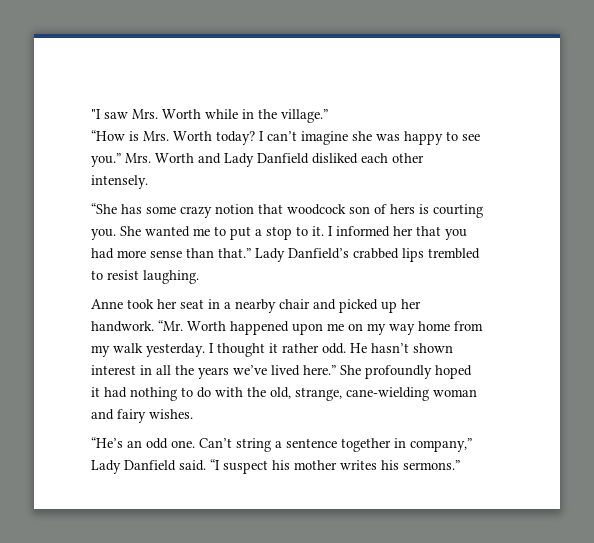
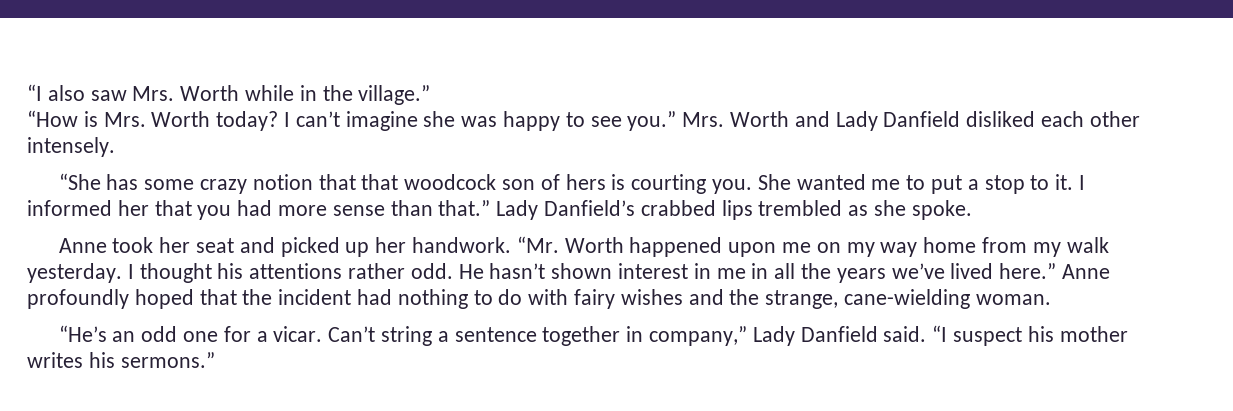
[91,109,101,119] "I -> [27,84,85,101] “I also
(283, 209) none -> [361,174,399,190] that
[91,270,199,284] to resist laughing. -> [848,200,972,220] as she spoke.
[208,299,310,313] in a nearby chair -> (234, 245) none
[269,343,278,353] it -> [217,263,343,279] his attentions
(152, 370) none -> [716,263,769,279] me in
[340,365,361,375] She -> [1062,264,1111,279] Anne
[91,387,100,397] it -> [199,289,352,305] that the incident
[247,387,477,401] [91,409,193,423] the old, strange, cane-wielding woman and fairy wishes. -> [574,289,1051,309] fairy wishes and the strange, cane-wielding woman.
[171,440,195,448] one. -> [182,326,323,342] one for a vicar.

